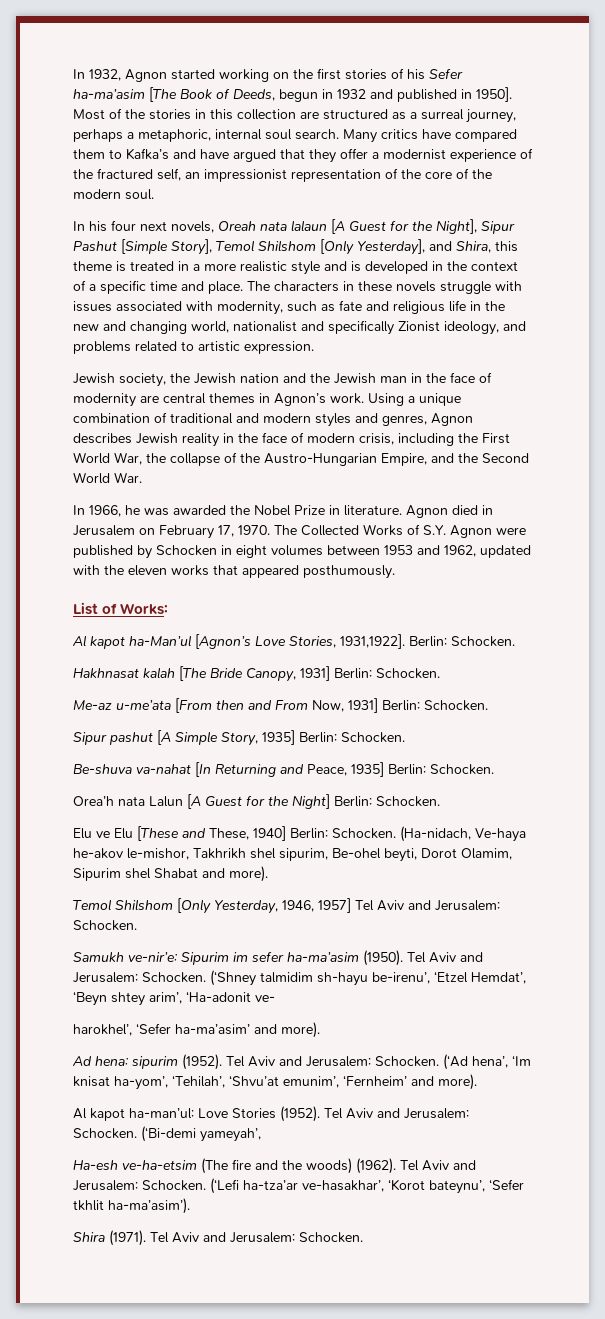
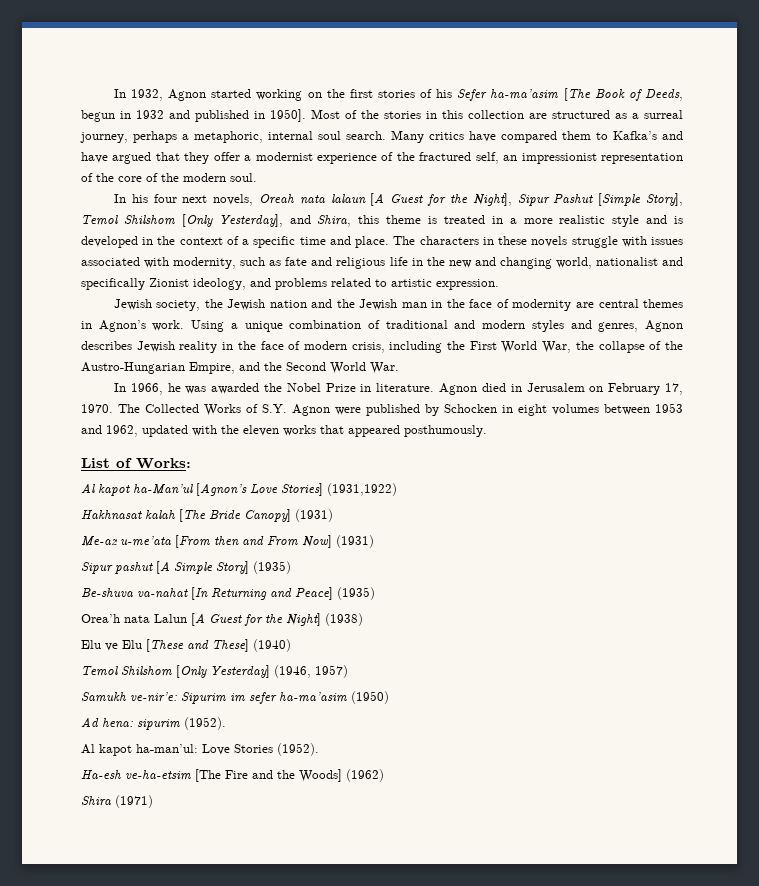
[289,634,515,649] Stories, 1931,1922]. Berlin: Schocken. -> [281,483,397,496] Stories] (1931,1922)
[246,666,440,682] Canopy, 1931] Berlin: Schocken. -> [244,509,333,522] Canopy] (1931)
[312,698,488,713] Now, 1931] Berlin: Schocken. -> [302,535,374,548] Now] (1931)
[221,730,405,746] Story, 1935] Berlin: Schocken. -> [216,561,291,574] Story] (1935)
[307,762,494,777] Peace, 1935] Berlin: Schocken. -> [295,587,375,600] Peace] (1935)
[334,796,440,807] Berlin: Schocken. -> [325,613,363,626] (1938)
[209,826,526,842] [73,848,512,862] [73,866,268,882] [73,898,500,914] [73,920,137,931] These, 1940] Berlin: Schocken. (Ha-nidach, Ve-haya he-akov le-mishor, Takhrikh shel sipurim, Be-ohel beyti, Dorot Olamim, Sipurim shel Shabat and more). // Temol Shilshom [Only Yesterday, 1946, 1957] Tel Aviv and Jerusalem: Schocken. -> [212,639,291,652] [81,665,348,678] These] (1940) // Temol Shilshom [Only Yesterday] (1946, 1957)
[363,950,483,966] [73,970,526,986] [73,991,275,1006] [73,1022,320,1038] [72,1054,531,1070] [73,1074,477,1090] (1950). Tel Aviv and Jerusalem: Schocken. (‘Shney talmidim sh-hayu be-irenu’, ‘Etzel Hemdat’, ‘Beyn shtey arim’, ‘Ha-adonit ve- // harokhel’, ‘Sefer ha-ma’asim’ and more). // Ad hena: sipurim (1952). Tel Aviv and Jerusalem: Schocken. (‘Ad hena’, ‘Im knisat ha-yom’, ‘Tehilah’, ‘Shvu’at emunim’, ‘Fernheim’ and more). -> [351,691,389,704] [81,717,226,730] (1950) // Ad hena: sipurim (1952).
[324,1108,469,1119] [73,1126,261,1142] [73,1158,476,1174] [73,1178,524,1194] [73,1198,190,1214] [73,1230,363,1246] Tel Aviv and Jerusalem: Schocken. (‘Bi-demi yameyah’, // Ha-esh ve-ha-etsim (The fire and the woods) (1962). Tel Aviv and Jerusalem: Schocken. (‘Lefi ha-tza’ar ve-hasakhar’, ‘Korot bateynu’, ‘Sefer tkhlit ha-ma’asim’). // Shira (1971). Tel Aviv and Jerusalem: Schocken. -> [81,769,384,782] [81,795,153,808] // Ha-esh ve-ha-etsim [The Fire and the Woods] (1962) // Shira (1971)

